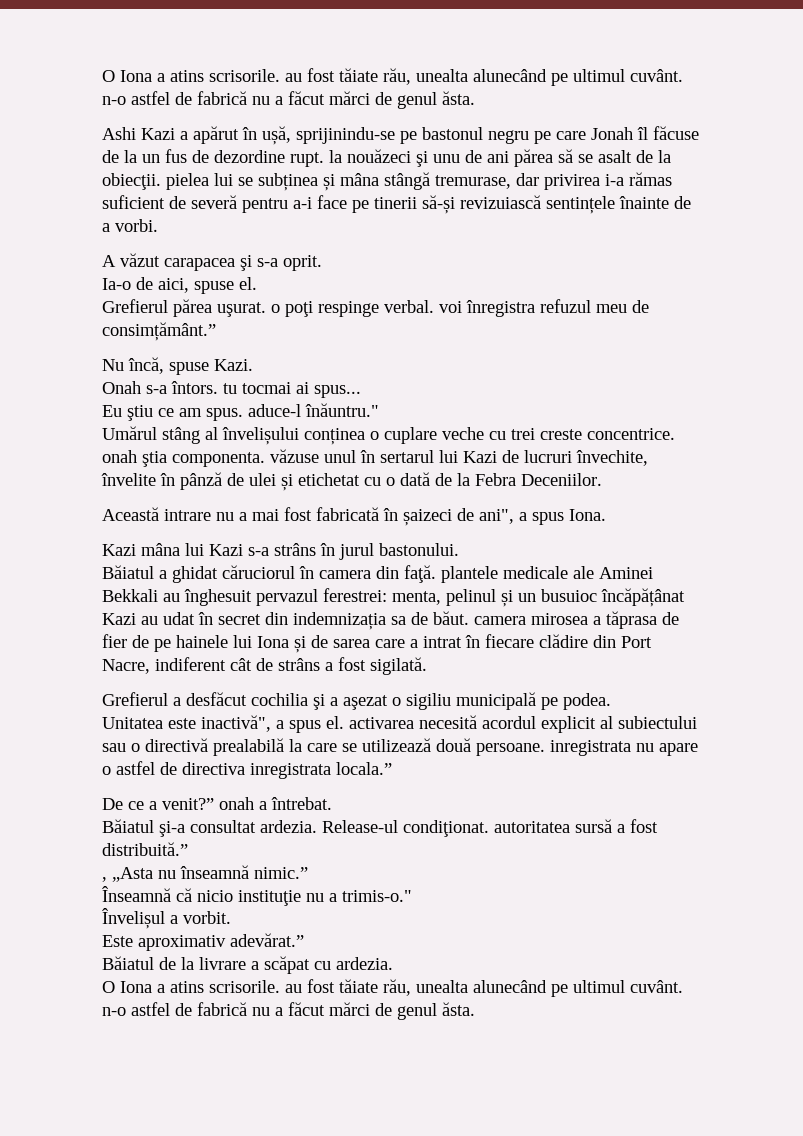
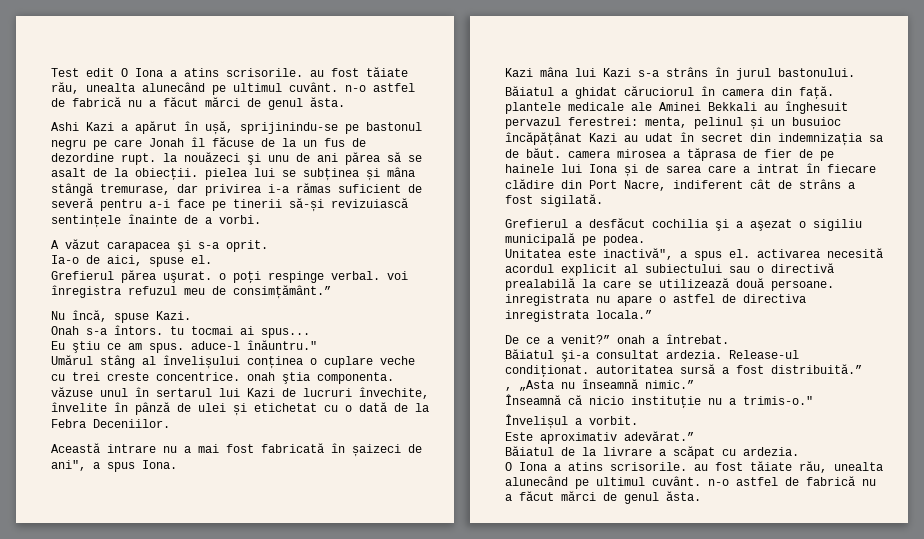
(102, 76) none -> [51,68,114,77] Test edit

